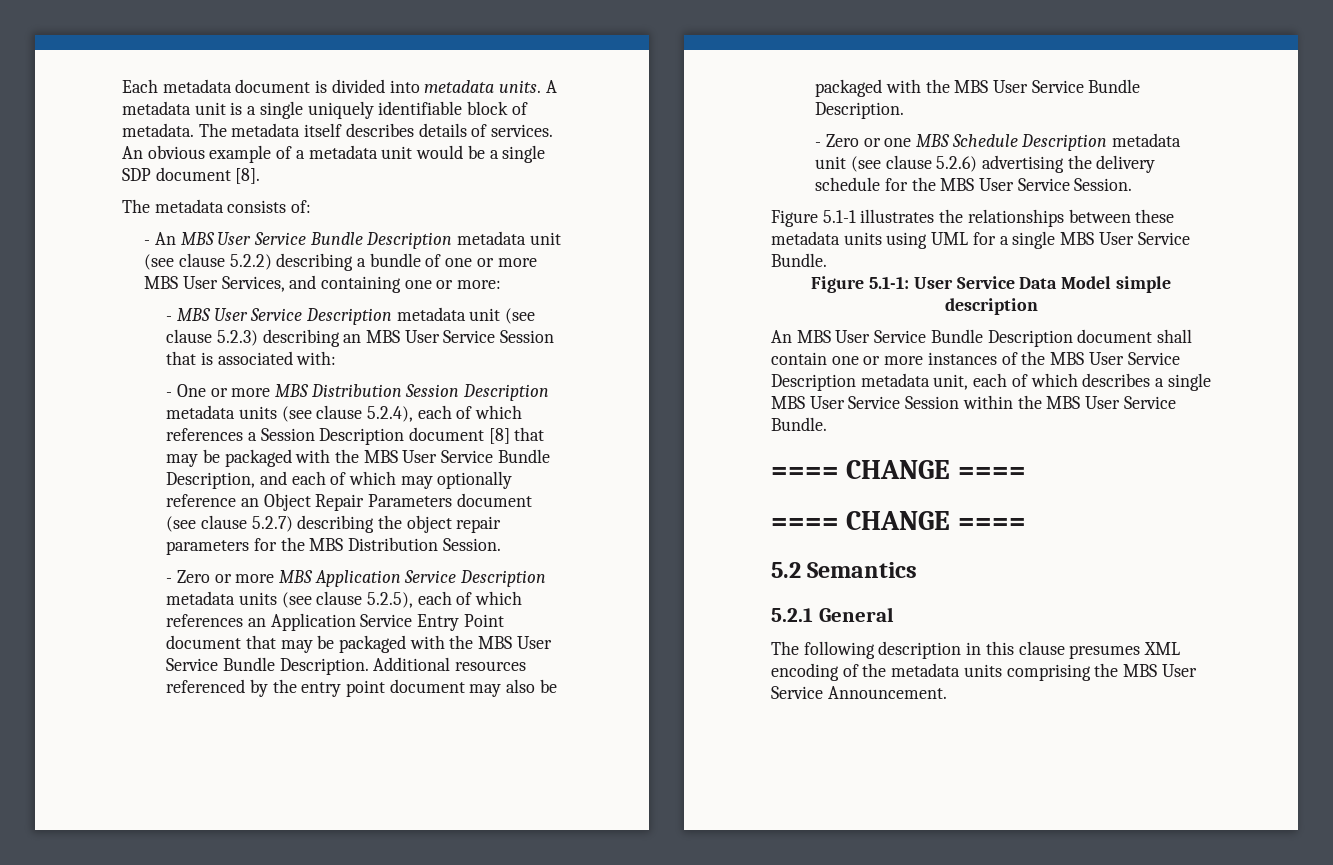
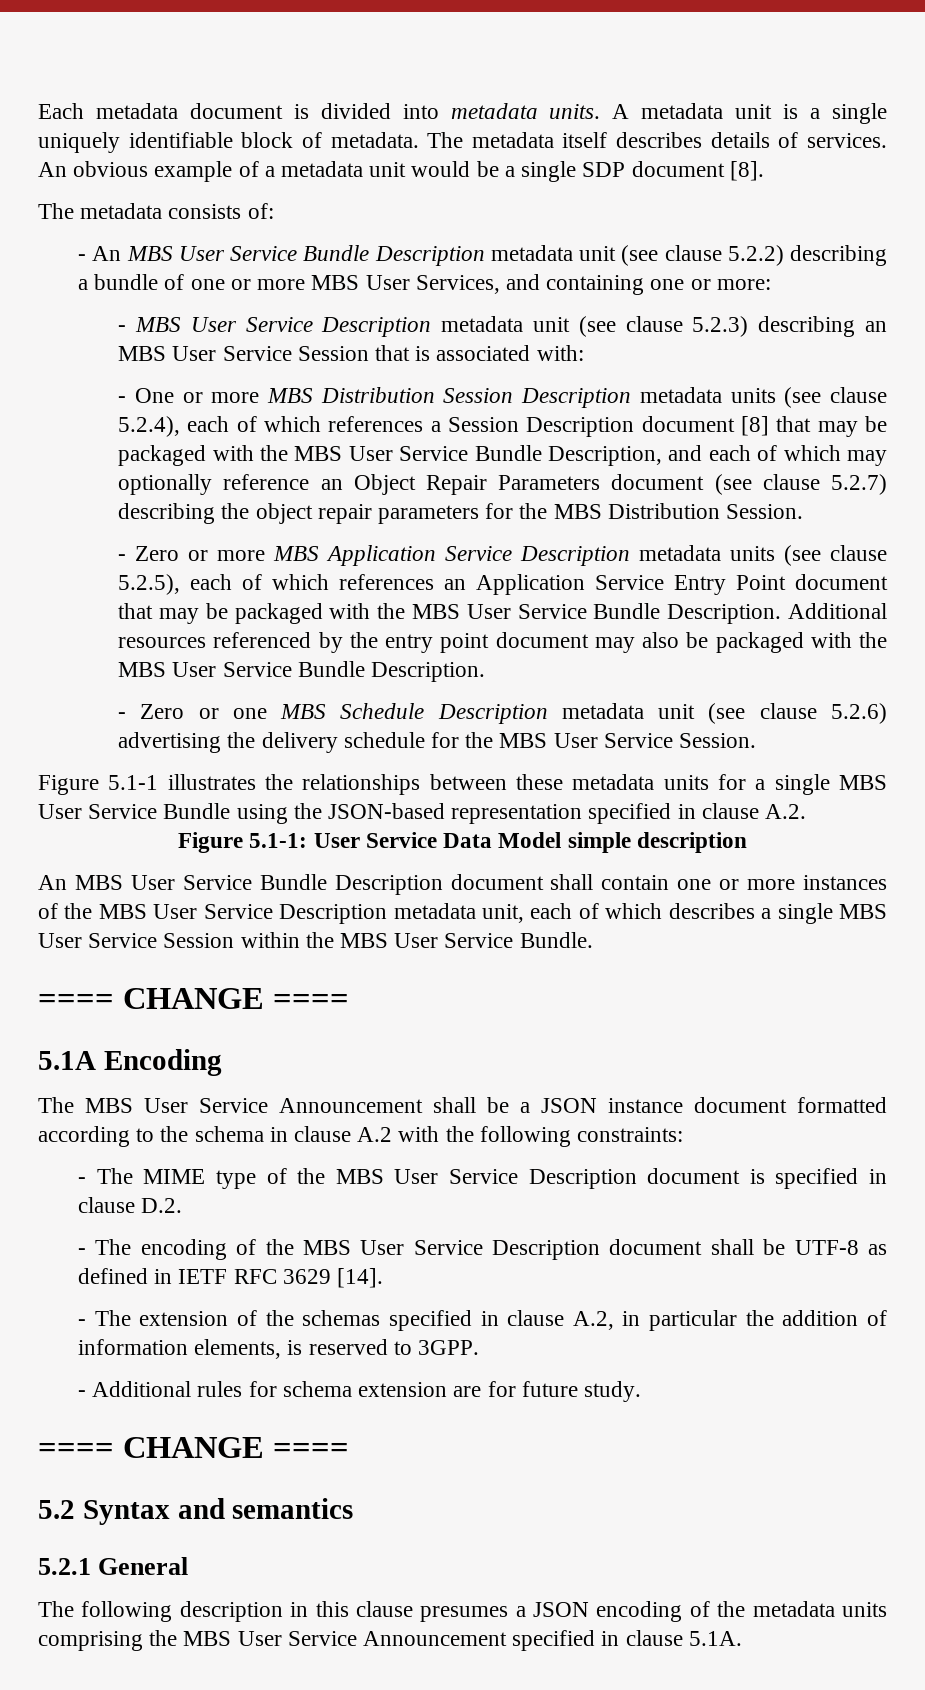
[886,232,969,249] using UML -> (709, 782) none
[771,253,827,267] Bundle. -> [163,803,807,824] Bundle using the JSON-based representation specified in clause A.2.
(1026, 473) none -> [38,1049,222,1076] [38,1097,887,1113] [38,1126,684,1147] [78,1168,887,1189] [78,1197,183,1213] [78,1239,888,1260] [78,1268,384,1288] [78,1310,887,1331] [78,1339,480,1359] [78,1381,641,1402] // 5.1A Encoding // The MBS User Service Announcement shall be a JSON instance document formatted according to the schema in clause A.2 with the following constraints: // - The MIME type of the MBS User Service Description document is specified in clause D.2. // - The encoding of the MBS User Service Description document shall be UTF-8 as defined in IETF RFC 3629 [14]. // - The extension of the schemas specified in clause A.2, in particular the addition of information elements, is reserved to 3GPP. // - Additional rules for schema extension are for future study.
[807,562,918,578] Semantics -> [82,1498,354,1525] Syntax and semantics
[1144,642,1181,655] XML -> [515,1602,590,1617] a JSON
[827,686,947,699] Announcement. -> [363,1630,742,1651] Announcement specified in clause 5.1A.

